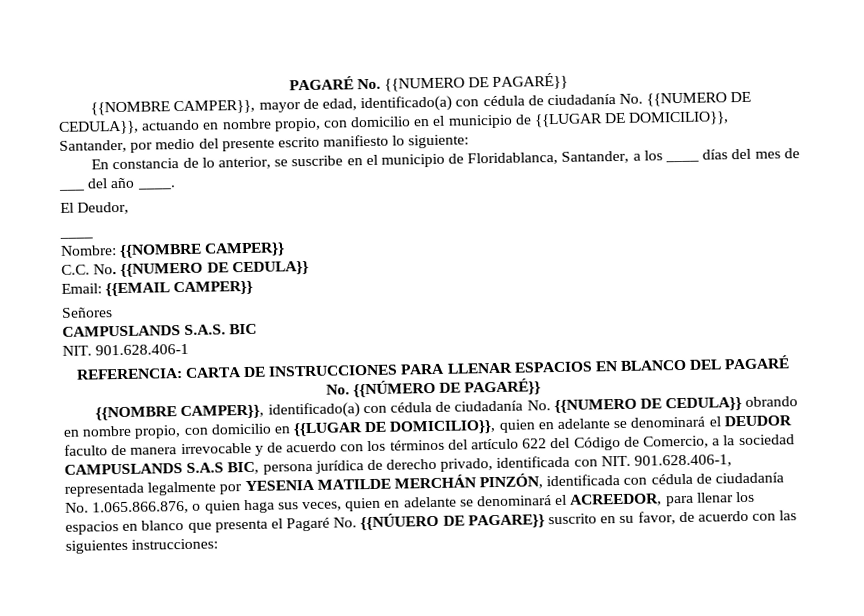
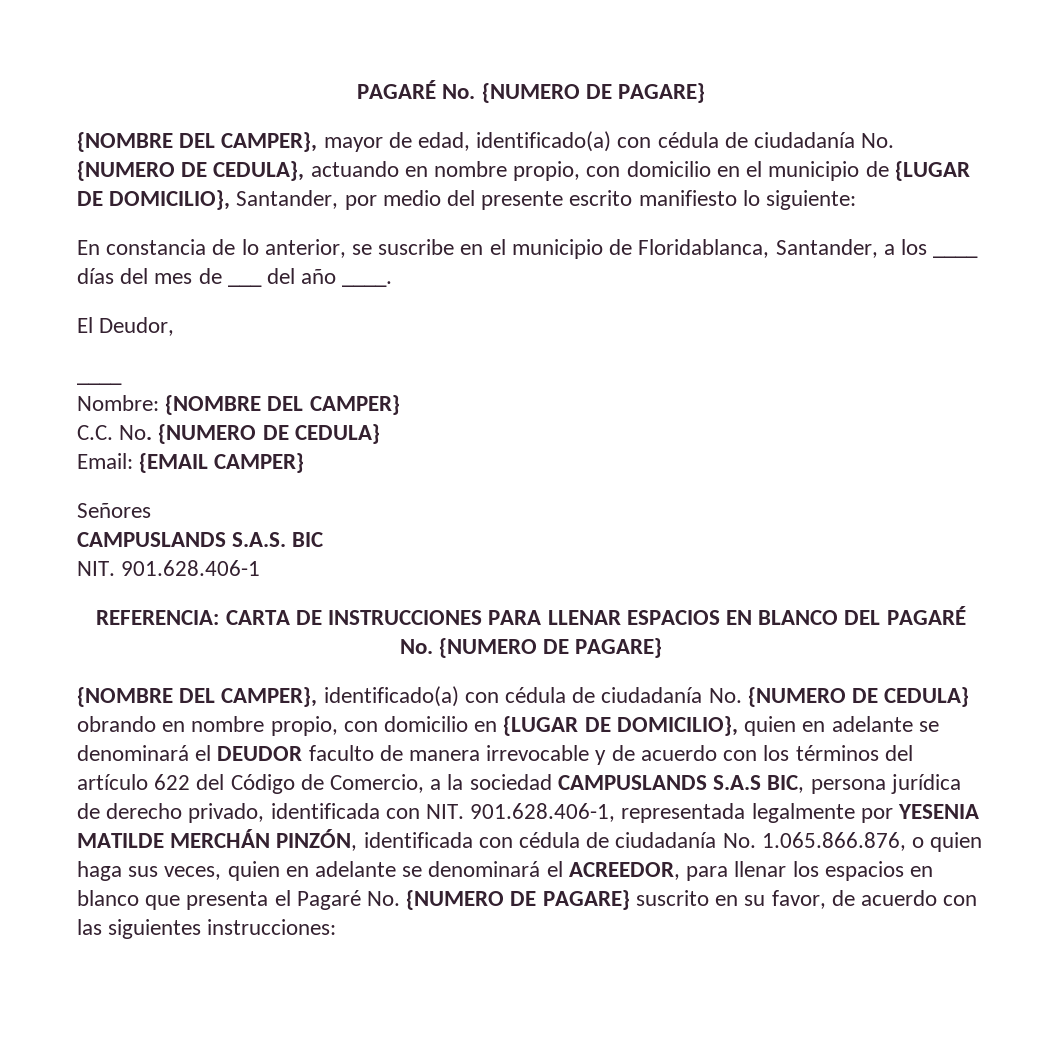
[288,72,569,92] [90,99,256,116] PAGARÉ No. {{NUMERO DE PAGARÉ}} // {{NOMBRE CAMPER}}, -> [357,80,705,103] [77,132,318,152] PAGARÉ No. {NUMERO DE PAGARE} // {NOMBRE DEL CAMPER},
[646,91,752,107] [58,120,139,135] {{NUMERO DE CEDULA}}, -> [77,161,305,181] {NUMERO DE CEDULA},
[534,111,730,128] {{LUGAR DE DOMICILIO}}, -> [894,161,970,181] [77,190,231,210] {LUGAR DE DOMICILIO},
[119,242,286,259] {{NOMBRE CAMPER}} -> [165,395,400,415] {NOMBRE DEL CAMPER}
[120,260,309,277] {{NUMERO DE CEDULA}} -> [158,424,380,444] {NUMERO DE CEDULA}
[105,280,254,297] {{EMAIL CAMPER}} -> [139,453,305,473] {EMAIL CAMPER}
[352,378,542,398] [95,397,743,421] {{NÚMERO DE PAGARÉ}} // {{NOMBRE CAMPER}}, identificado(a) con cédula de ciudadanía No. {{NUMERO DE CEDULA}} -> [438,638,663,658] [77,686,970,707] {NUMERO DE PAGARE} // {NOMBRE DEL CAMPER}, identificado(a) con cédula de ciudadanía No. {NUMERO DE CEDULA}
[293,419,497,437] {{LUGAR DE DOMICILIO}}, -> [503,716,738,736] {LUGAR DE DOMICILIO},
[360,512,545,531] {{NÚUERO DE PAGARE}} -> [406,890,630,910] {NUMERO DE PAGARE}

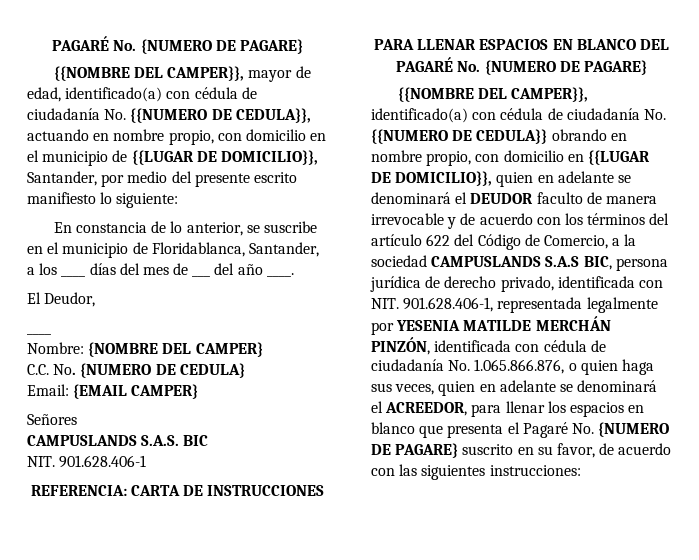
[357,80,705,103] [77,132,318,152] PAGARÉ No. {NUMERO DE PAGARE} // {NOMBRE DEL CAMPER}, -> [52,36,303,54] [53,66,245,81] PAGARÉ No. {NUMERO DE PAGARE} // {{NOMBRE DEL CAMPER}},
[77,161,305,181] {NUMERO DE CEDULA}, -> [130,108,311,123] {{NUMERO DE CEDULA}},
[894,161,970,181] [77,190,231,210] {LUGAR DE DOMICILIO}, -> [131,150,318,165] {{LUGAR DE DOMICILIO}},
[77,686,970,707] {NOMBRE DEL CAMPER}, identificado(a) con cédula de ciudadanía No. {NUMERO DE CEDULA} -> [397,87,589,102] [371,108,666,123] [371,129,548,144] {{NOMBRE DEL CAMPER}}, identificado(a) con cédula de ciudadanía No. {{NUMERO DE CEDULA}}
[503,716,738,736] {LUGAR DE DOMICILIO}, -> [587,150,650,165] [371,171,493,186] {{LUGAR DE DOMICILIO}},

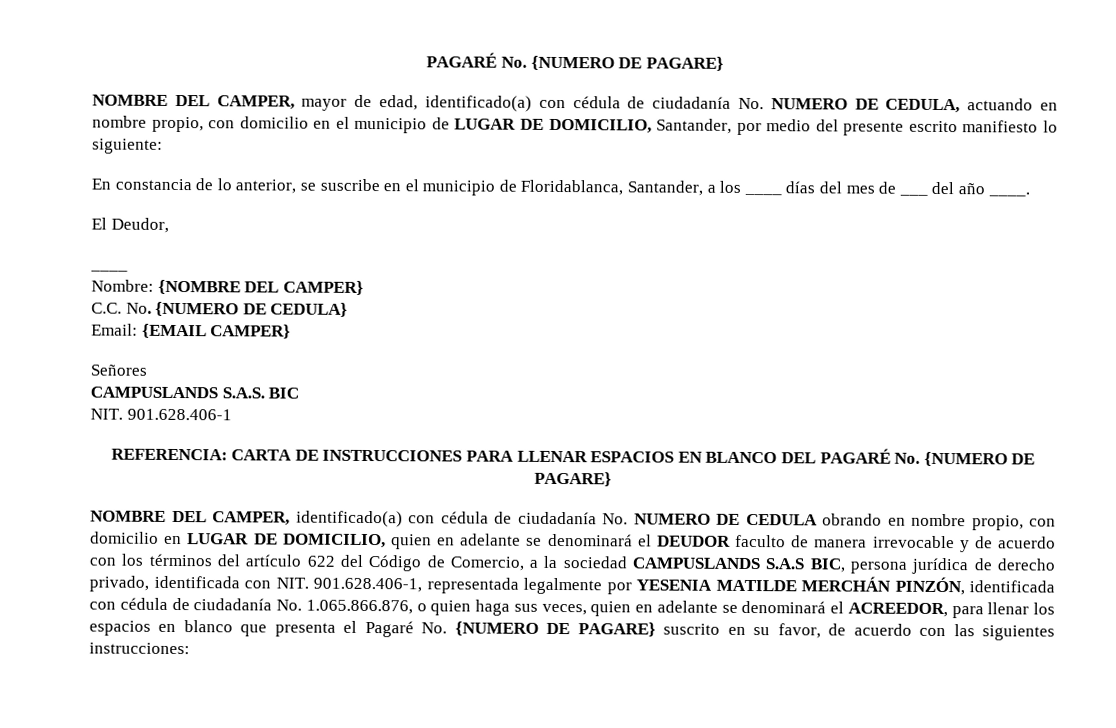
[52,36,303,54] [53,66,245,81] PAGARÉ No. {NUMERO DE PAGARE} // {{NOMBRE DEL CAMPER}}, -> [426,52,724,71] [92,94,295,110] PAGARÉ No. {NUMERO DE PAGARE} // NOMBRE DEL CAMPER,
[130,108,311,123] {{NUMERO DE CEDULA}}, -> [770,98,961,114] NUMERO DE CEDULA,
[131,150,318,165] {{LUGAR DE DOMICILIO}}, -> [454,118,652,134] LUGAR DE DOMICILIO,
[397,87,589,102] [371,108,666,123] [371,129,548,144] {{NOMBRE DEL CAMPER}}, identificado(a) con cédula de ciudadanía No. {{NUMERO DE CEDULA}} -> [90,510,818,528] NOMBRE DEL CAMPER, identificado(a) con cédula de ciudadanía No. NUMERO DE CEDULA
[587,150,650,165] [371,171,493,186] {{LUGAR DE DOMICILIO}}, -> [187,533,386,549] LUGAR DE DOMICILIO,

